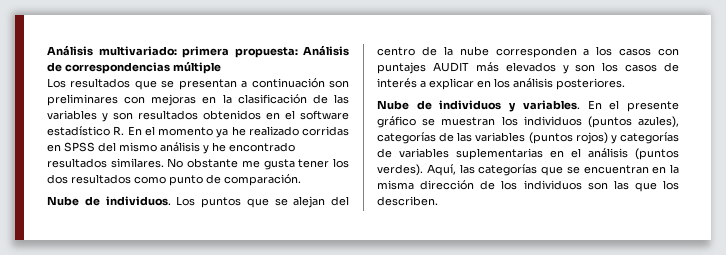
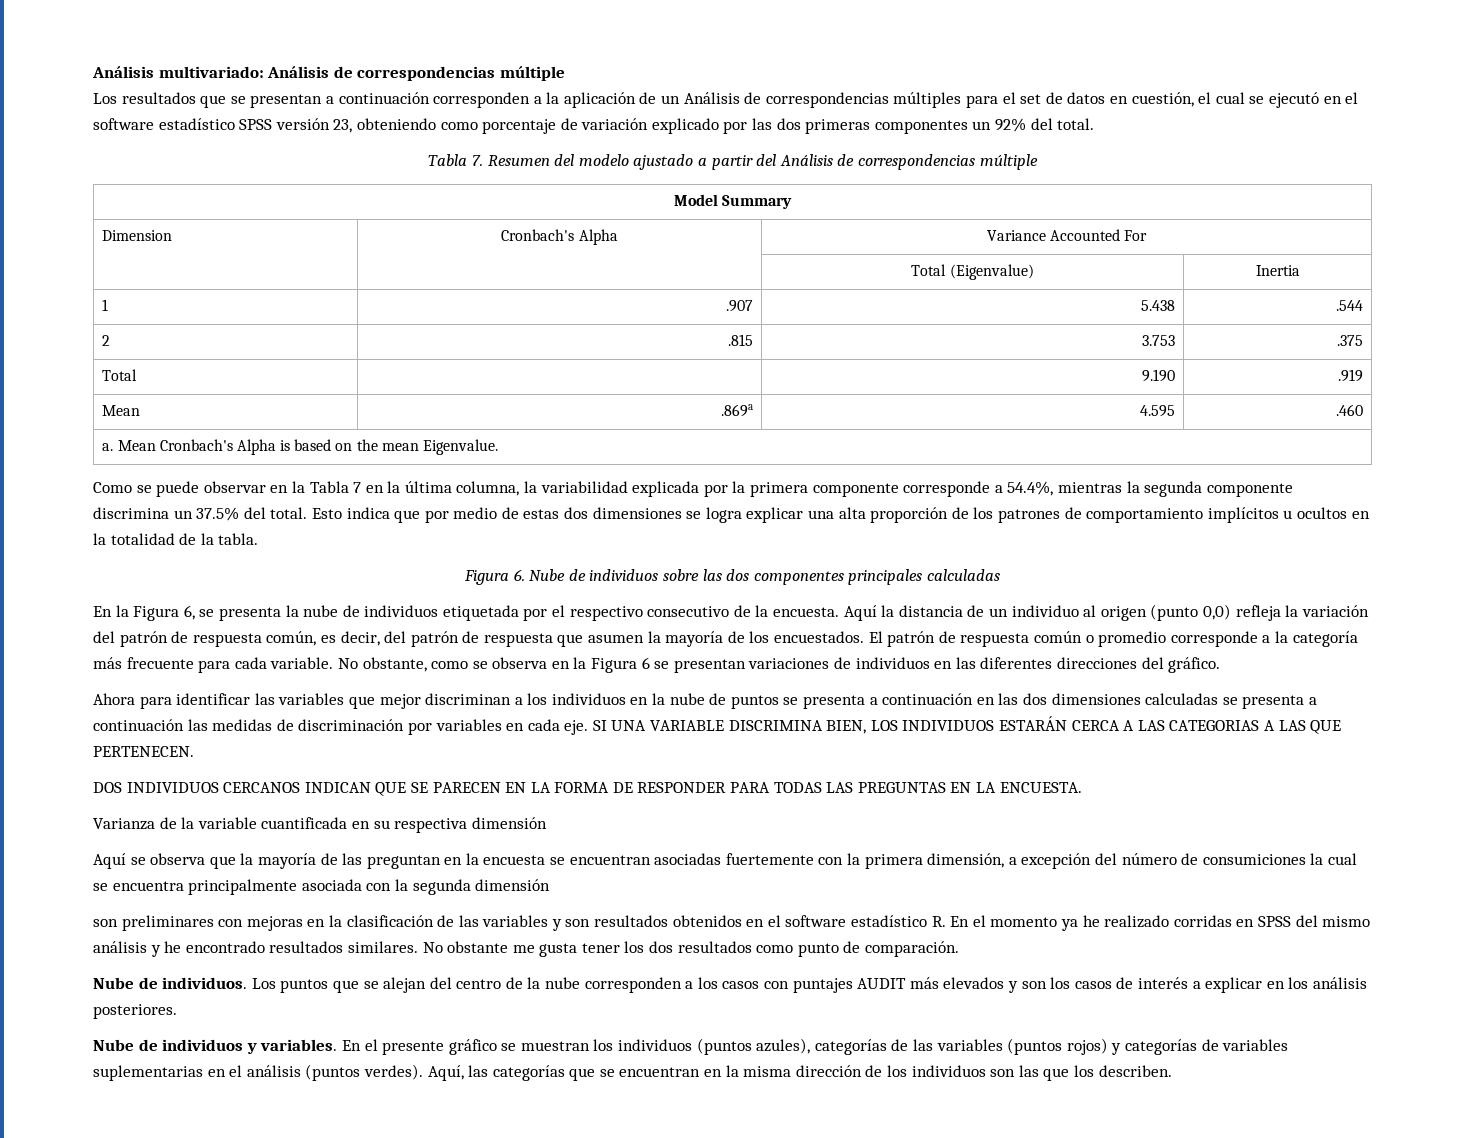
[182,46,298,58] primera propuesta: -> (264, 72) none
(325, 83) none -> [433,92,1359,108] [93,118,1095,134] [428,154,1038,170] [673,194,793,209] [102,230,173,241] [501,229,618,245] [986,229,1148,241] [911,264,1034,280] [1255,265,1300,276] [102,299,109,311] [725,300,753,312] [1140,300,1175,311] [1335,300,1363,311] [102,335,111,346] [727,334,753,346] [1141,335,1175,346] [1336,335,1363,346] [102,369,138,381] [1141,369,1175,382] [1337,369,1363,382] [102,405,141,416] [720,404,753,417] [1139,405,1175,417] [1335,404,1363,416] [102,439,499,455] [93,481,1293,497] [93,507,1370,523] [93,533,259,545] [464,569,1000,585] [93,604,1369,621] [93,631,1358,647] [93,657,1221,673] [93,693,1317,709] [93,716,1342,735] [93,746,194,757] [93,782,1082,796] [93,817,547,833] [93,853,1357,869] [93,879,551,895] corresponden a la aplicación de un Análisis de correspondencias múltiples para el set de datos en cuestión, el cual se ejecutó en el software estadístico SPSS versión 23, obteniendo como porcentaje de variación explicado por las dos primeras componentes un 92% del total. // Tabla 7. Resumen del modelo ajustado a partir del Análisis de correspondencias múltiple // Model Summary // Dimension | Cronbach's Alpha | Variance Accounted For // | | Total (Eigenvalue) | Inertia // 1 | .907 | 5.438 | .544 // 2 | .815 | 3.753 | .375 // Total | | 9.190 | .919 // Mean | .869a | 4.595 | .460 // a. Mean Cronbach's Alpha is based on the mean Eigenvalue. // Como se puede observar en la Tabla 7 en la última columna, la variabilidad explicada por la primera componente corresponde a 54.4%, mientras la segunda componente discrimina un 37.5% del total. Esto indica que por medio de estas dos dimensiones se logra explicar una alta proporción de los patrones de comportamiento implícitos u ocultos en la totalidad de la tabla. // Figura 6. Nube de individuos sobre las dos componentes principales calculadas // En la Figura 6, se presenta la nube de individuos etiquetada por el respectivo consecutivo de la encuesta. Aquí la distancia de un individuo al origen (punto 0,0) refleja la variación del patrón de respuesta común, es decir, del patrón de respuesta que asumen la mayoría de los encuestados. El patrón de respuesta común o promedio corresponde a la categoría más frecuente para cada variable. No obstante, como se observa en la Figura 6 se presentan variaciones de individuos en las diferentes direcciones del gráfico. // Ahora para identificar las variables que mejor discriminan a los individuos en la nube de puntos se presenta a continuación en las dos dimensiones calculadas se presenta a continuación las medidas de discriminación por variables en cada eje. SI UNA VARIABLE DISCRIMINA BIEN, LOS INDIVIDUOS ESTARÁN CERCA A LAS CATEGORIAS A LAS QUE PERTENECEN. // DOS INDIVIDUOS CERCANOS INDICAN QUE SE PARECEN EN LA FORMA DE RESPONDER PARA TODAS LAS PREGUNTAS EN LA ENCUESTA. // Varianza de la variable cuantificada en su respectiva dimensión // Aquí se observa que la mayoría de las preguntan en la encuesta se encuentran asociadas fuertemente con la primera dimensión, a excepción del número de consumiciones la cual se encuentra principalmente asociada con la segunda dimensión //

